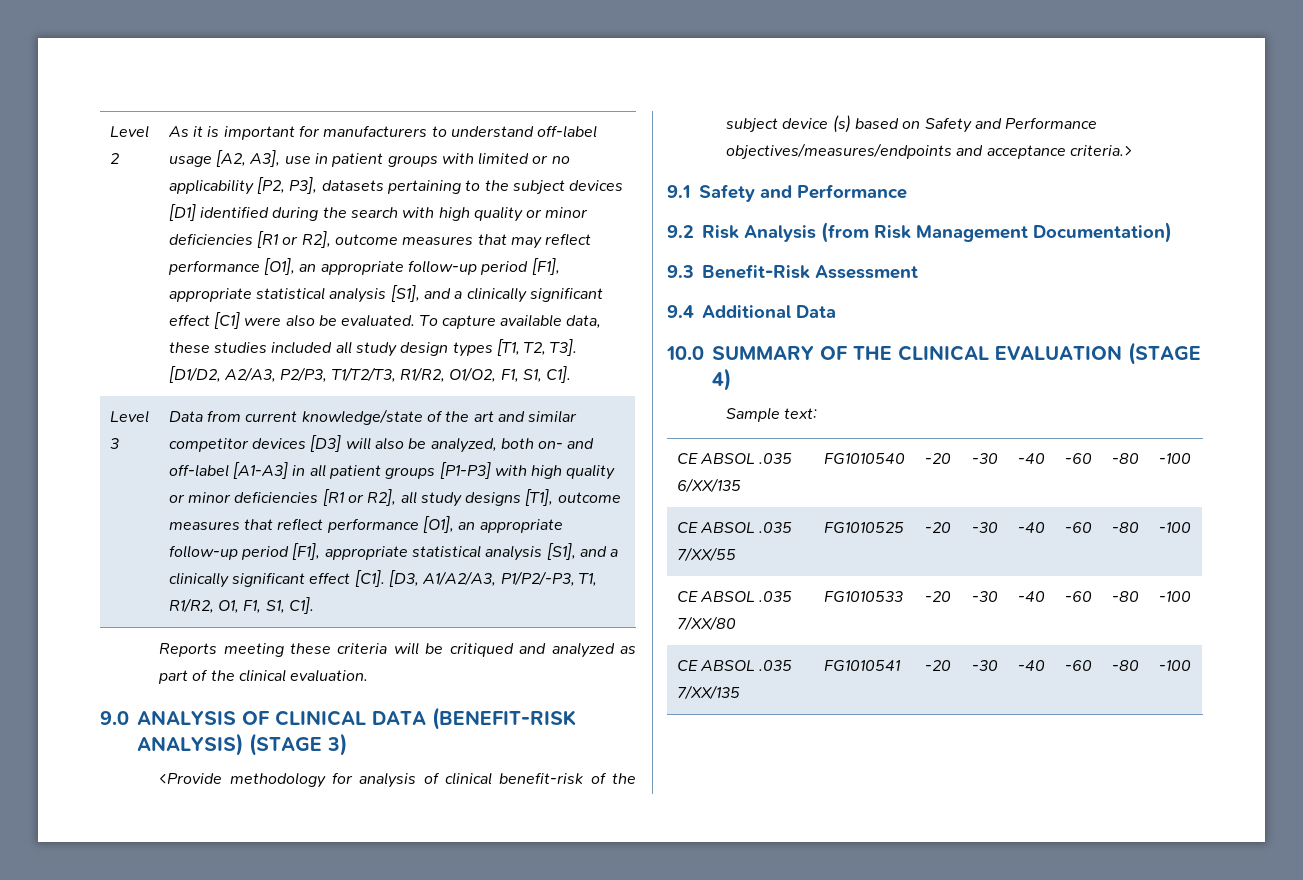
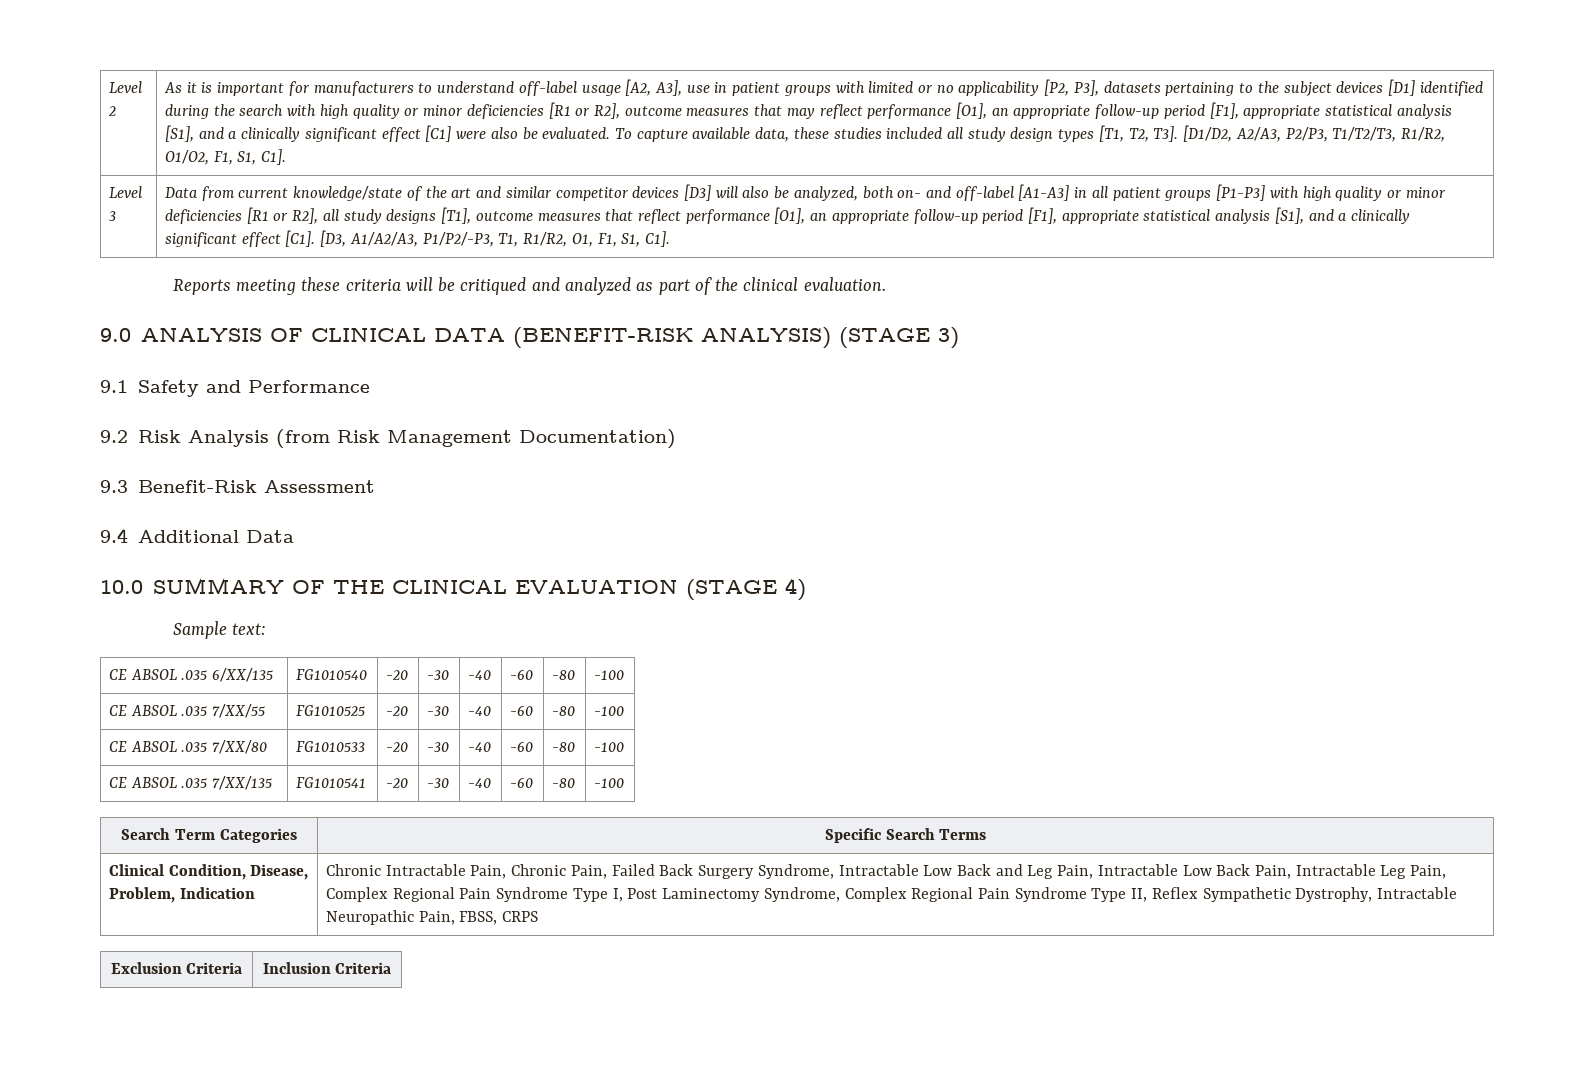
[159,772,636,788] [726,115,1098,133] [726,143,1133,160] // <Provide methodology for analysis of clinical benefit-risk of the subject device (s) based on Safety and Performance objectives/measures/endpoints and acceptance criteria.> -> (959, 338) none
(1191, 665) none -> [121,828,297,843] [824,828,987,843] [108,864,309,880] [108,887,255,903] [325,864,1447,879] [325,887,1458,902] [325,910,539,925] [110,962,243,974] [262,962,392,974] // Search Term Categories | Specific Search Terms // Clinical Condition, Disease, Problem, Indication | Chronic Intractable Pain, Chronic Pain, Failed Back Surgery Syndrome, Intractable Low Back and Leg Pain, Intractable Low Back Pain, Intractable Leg Pain, Complex Regional Pain Syndrome Type I, Post Laminectomy Syndrome, Complex Regional Pain Syndrome Type II, Reflex Sympathetic Dystrophy, Intractable Neuropathic Pain, FBSS, CRPS // Exclusion Criteria | Inclusion Criteria

